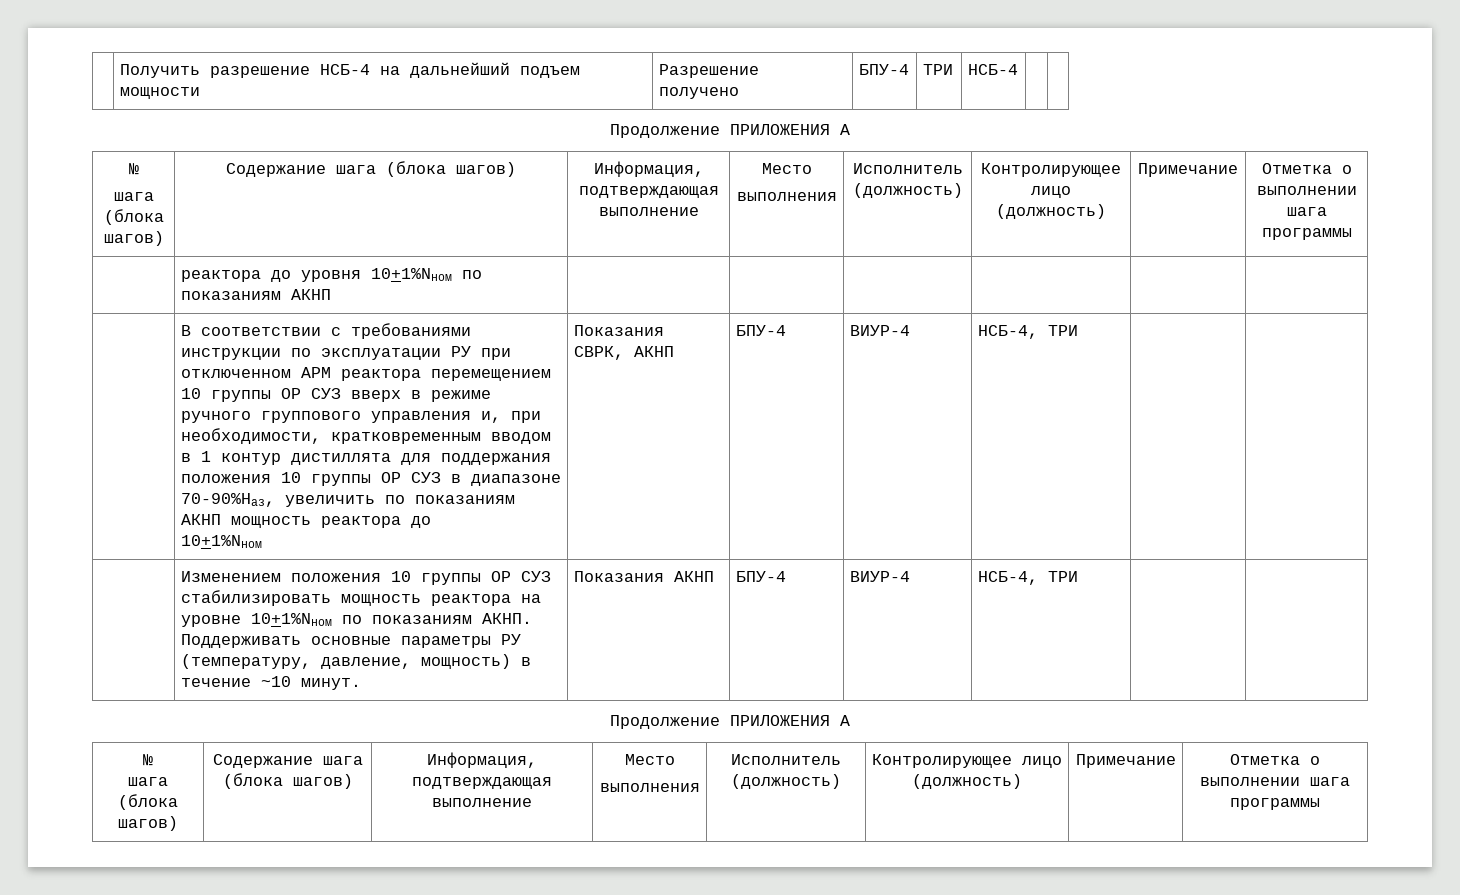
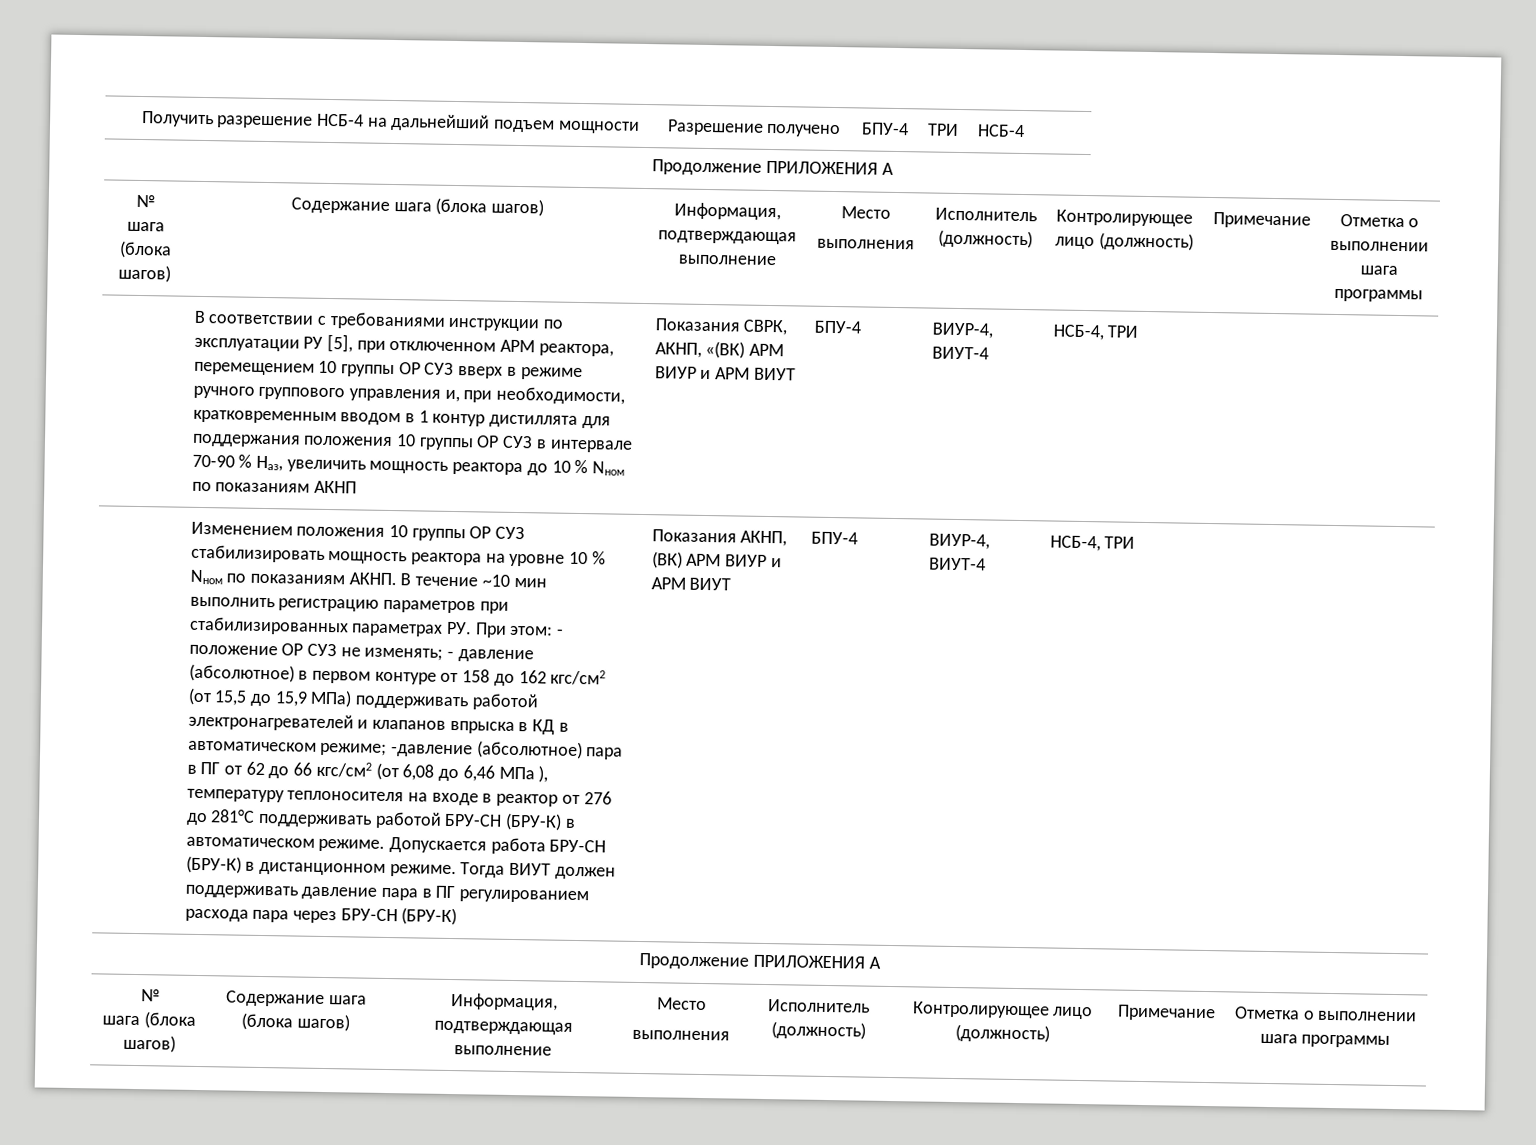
[180,268,482,282] [180,289,331,300] // | реактора до уровня 10+1%Nном по показаниям АКНП | | | | | | -> (1423, 295) none
(471, 351) none -> [326,333,353,353] [5],
[340,369,421,381] реактора -> [538,343,614,357] реактора,
[470,474,561,486] [180,493,515,507] [180,514,431,528] [180,535,262,548] [573,325,664,336] [573,346,674,360] [735,325,786,336] [849,325,910,336] диапазоне 70-90%Наз, увеличить по показаниям АКНП мощность реактора до // 10+1%Nном | Показания СВРК, АКНП | БПУ-4 | ВИУР-4 -> [549,439,633,453] [191,454,626,476] [191,480,357,494] [654,318,789,336] [654,340,784,359] [654,366,796,381] [813,320,861,334] [931,322,993,339] [931,346,989,360] интервале 70-90 % Наз, увеличить мощность реактора до 10 % Nном по показаниям АКНП | Показания СВРК, АКНП, «(ВК) АРМ ВИУР и АРМ ВИУТ | БПУ-4 | ВИУР-4, ВИУТ-4
[250,613,532,626] [180,634,521,648] [180,654,531,669] [180,676,361,690] [573,571,714,582] [735,571,786,582] [849,571,910,582] 10+1%Nном по показаниям АКНП. Поддерживать основные параметры РУ (температуру, давление, мощность) в течение ~10 минут. | Показания АКНП | БПУ-4 | ВИУР-4 -> [569,551,606,565] [189,569,547,588] [189,596,509,614] [188,616,565,638] [188,643,534,663] [188,663,607,686] [187,687,539,711] [187,712,569,735] [187,740,624,760] [186,761,549,783] [186,788,612,807] [185,809,576,831] [185,836,607,855] [185,855,616,880] [184,884,590,904] [184,907,458,926] [651,529,788,547] [651,551,782,569] [650,577,732,591] [810,531,858,545] [928,533,990,550] [928,557,986,571] 10 % Nном по показаниям АКНП. В течение ~10 мин выполнить регистрацию параметров при стабилизированных параметрах РУ. При этом: - положение ОР СУЗ не изменять; - давление (абсолютное) в первом контуре от 158 до 162 кгс/см2 (от 15,5 до 15,9 МПа) поддерживать работой электронагревателей и клапанов впрыска в КД в автоматическом режиме; -давление (абсолютное) пара в ПГ от 62 до 66 кгс/см2 (от 6,08 до 6,46 МПа ), температуру теплоносителя на входе в реактор от 276 до 281°С поддерживать работой БРУ-СН (БРУ-К) в автоматическом режиме. Допускается работа БРУ-СН (БРУ-К) в дистанционном режиме. Тогда ВИУТ должен поддерживать давление пара в ПГ регулированием расхода пара через БРУ-СН (БРУ-К) | Показания АКНП, (ВК) АРМ ВИУР и АРМ ВИУТ | БПУ-4 | ВИУР-4, ВИУТ-4

